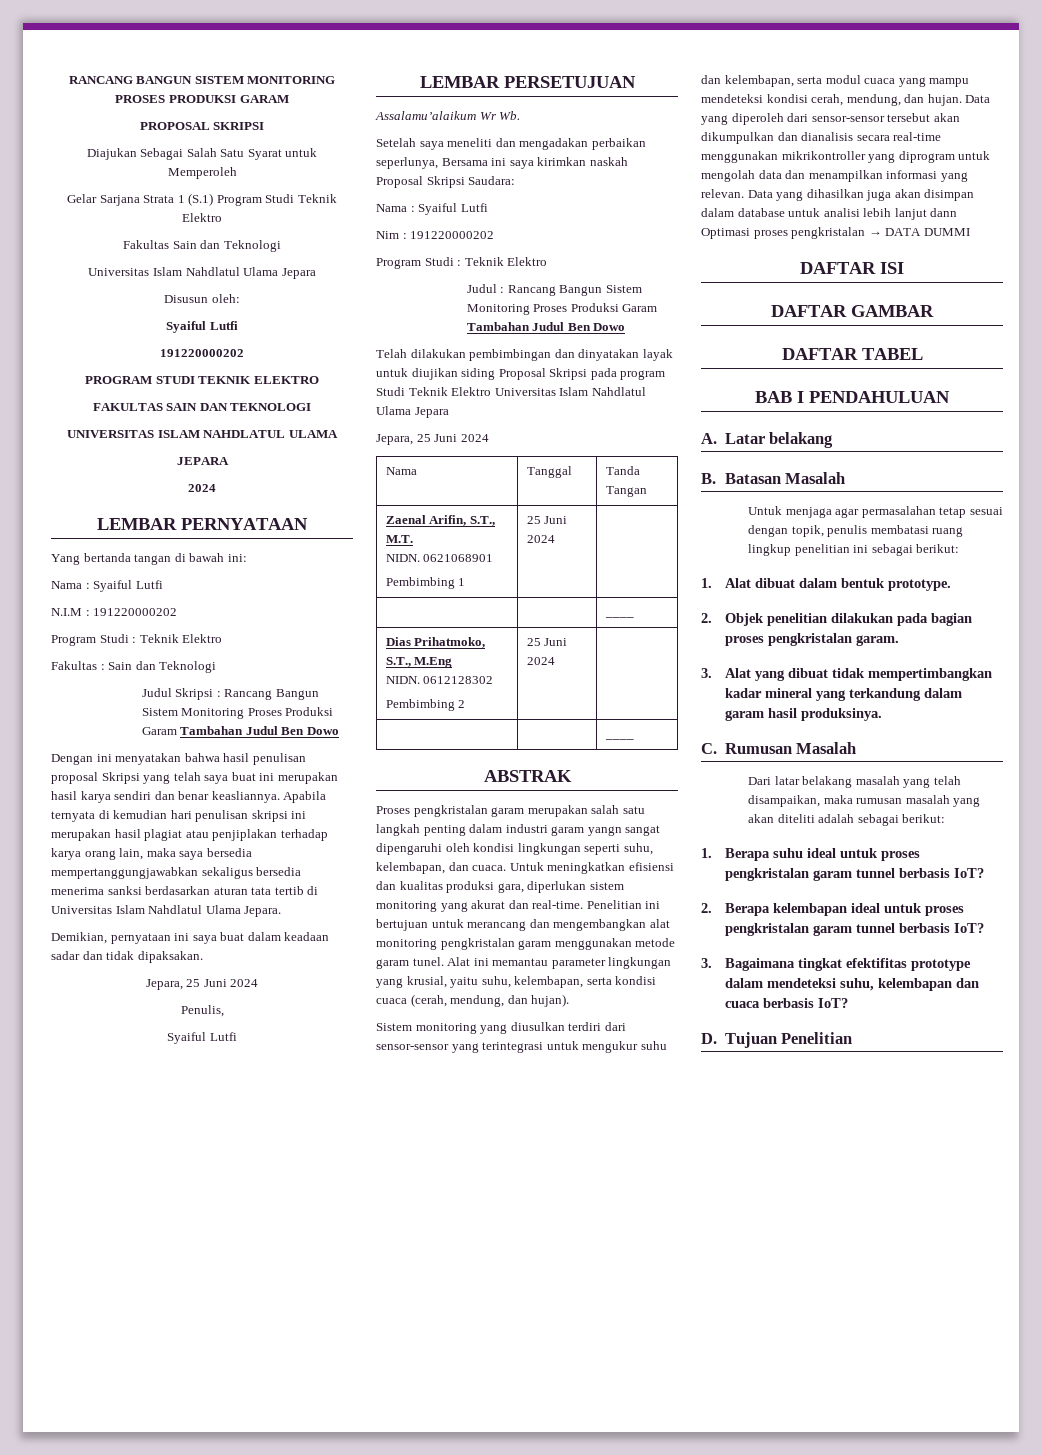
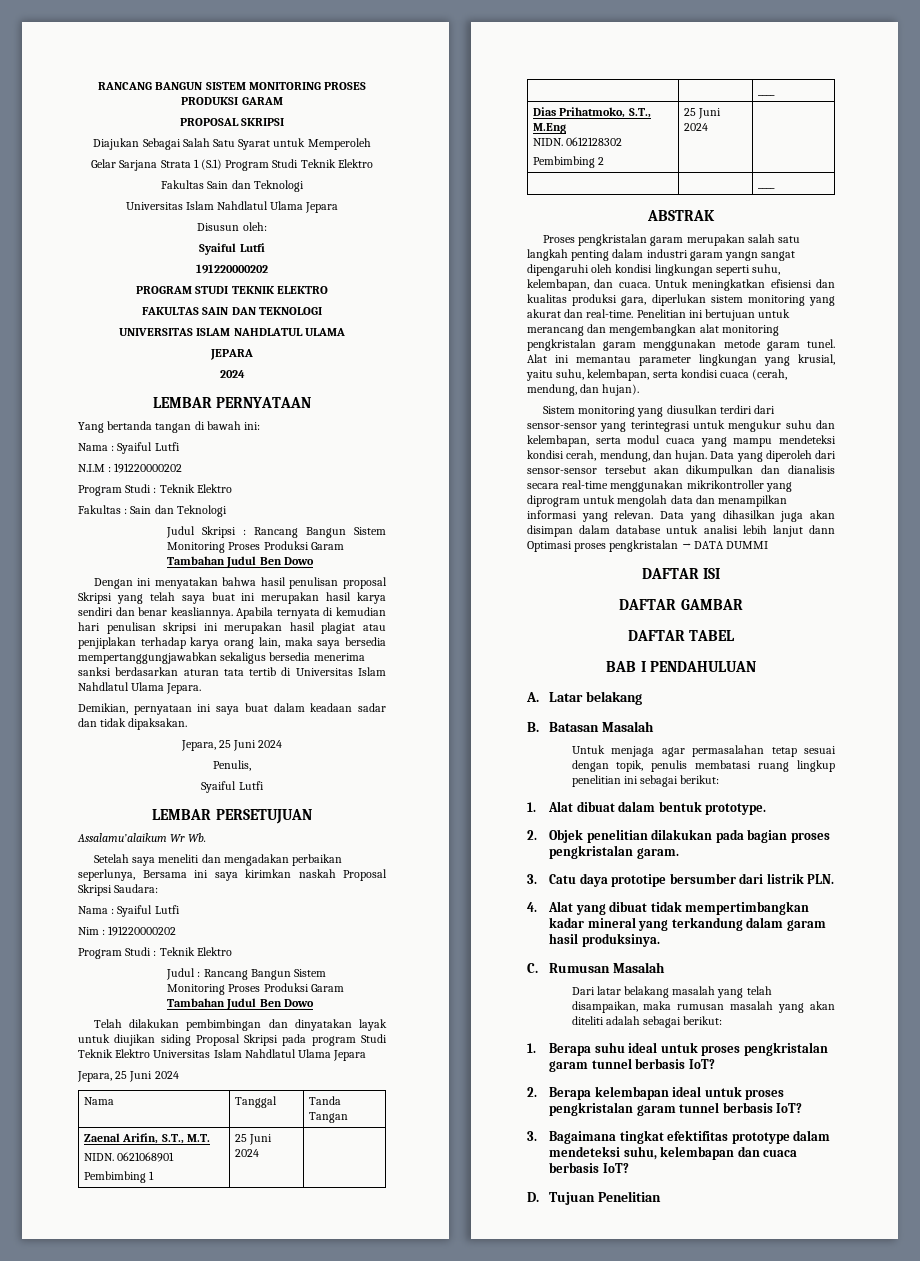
(712, 673) none -> [549,873,835,887] [527,902,537,912] Catu daya prototipe bersumber dari listrik PLN. // 4.

